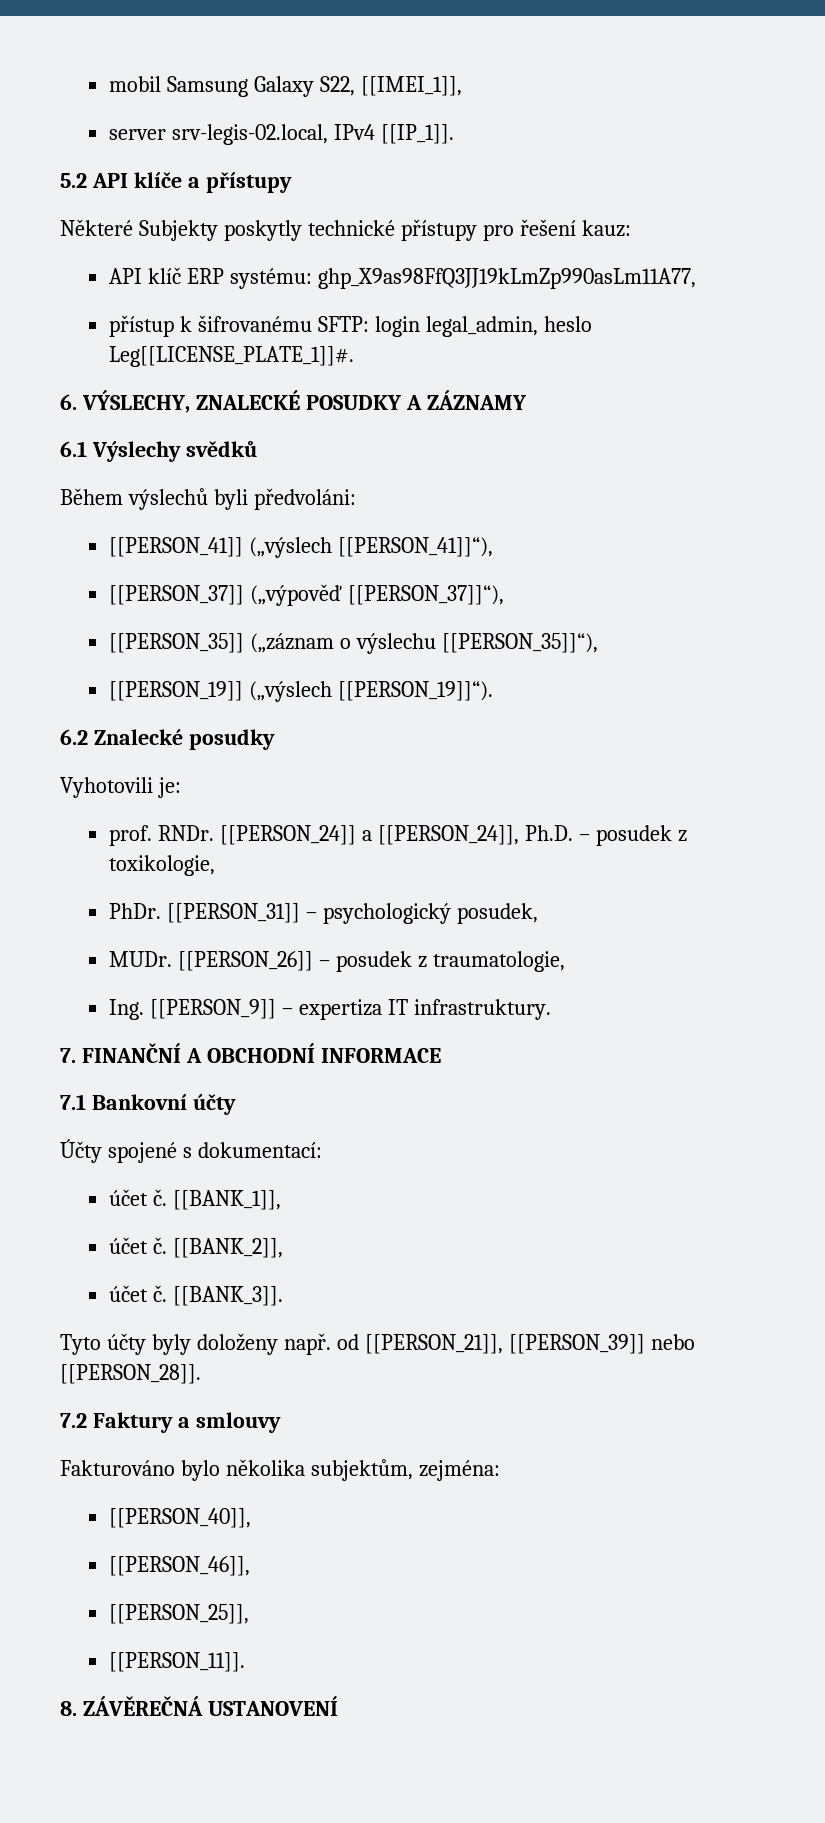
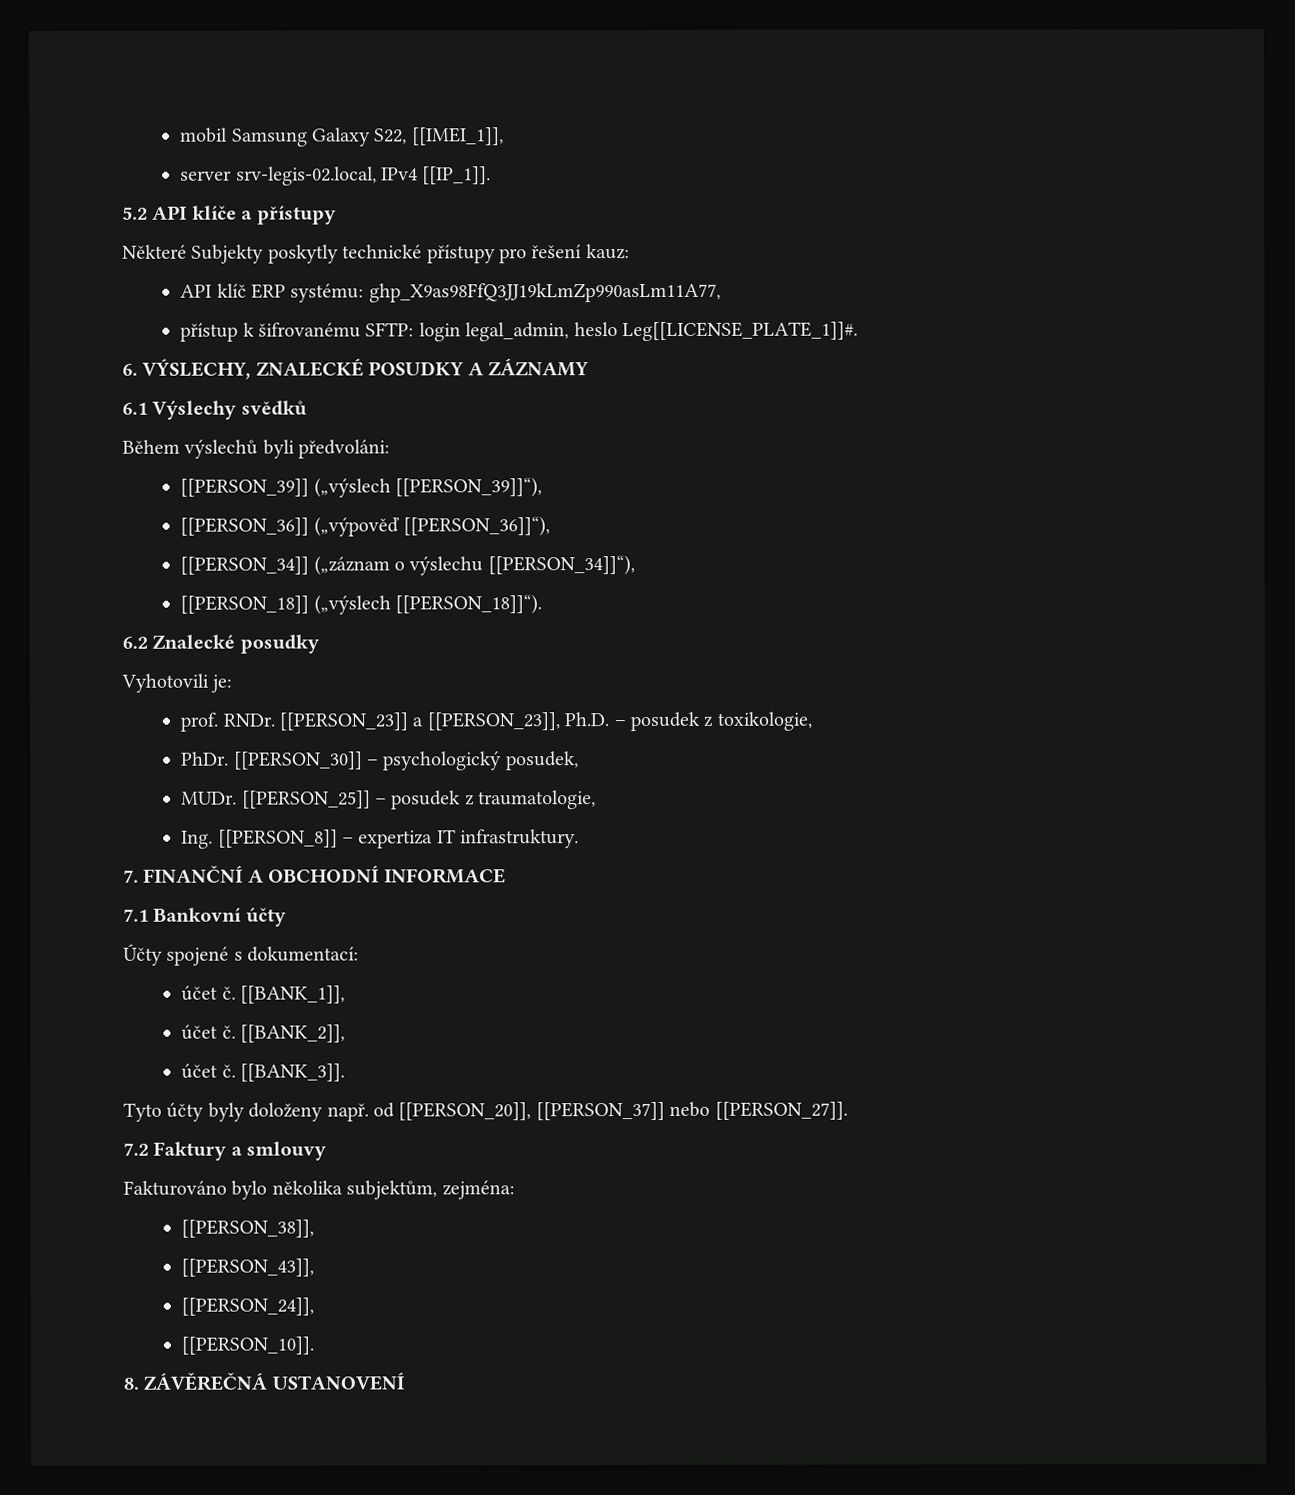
[109,537,494,558] [109,584,505,606] [109,633,598,654] [109,681,494,702] [[PERSON_41]] („výslech [[PERSON_41]]“), // [[PERSON_37]] („výpověď [[PERSON_37]]“), // [[PERSON_35]] („záznam o výslechu [[PERSON_35]]“), // [[PERSON_19]] („výslech [[PERSON_19]]“). -> [180,477,543,498] [180,516,551,537] [180,555,635,576] [180,594,543,615] [[PERSON_39]] („výslech [[PERSON_39]]“), // [[PERSON_36]] („výpověď [[PERSON_36]]“), // [[PERSON_34]] („záznam o výslechu [[PERSON_34]]“), // [[PERSON_18]] („výslech [[PERSON_18]]“).
[220,825,519,845] [[PERSON_24]] a [[PERSON_24]], -> [279,712,560,731] [[PERSON_23]] a [[PERSON_23]],
[167,903,301,923] [[PERSON_31]] -> [233,751,363,770] [[PERSON_30]]
[178,951,314,971] [[PERSON_26]] -> [241,790,371,809] [[PERSON_25]]
[150,999,277,1019] [[PERSON_9]] -> [217,829,338,848] [[PERSON_8]]
[364,1334,695,1354] [60,1364,201,1384] [[PERSON_21]], [[PERSON_39]] nebo [[PERSON_28]]. -> [398,1101,848,1121] [[PERSON_20]], [[PERSON_37]] nebo [[PERSON_27]].
[109,1508,252,1528] [109,1556,251,1576] [109,1604,250,1624] [109,1652,246,1672] [[PERSON_40]], // [[PERSON_46]], // [[PERSON_25]], // [[PERSON_11]]. -> [181,1219,315,1238] [181,1258,315,1277] [181,1297,315,1316] [181,1336,315,1355] [[PERSON_38]], // [[PERSON_43]], // [[PERSON_24]], // [[PERSON_10]].

